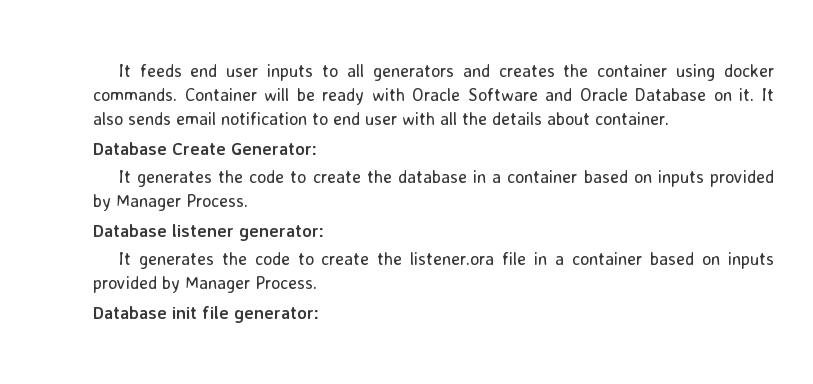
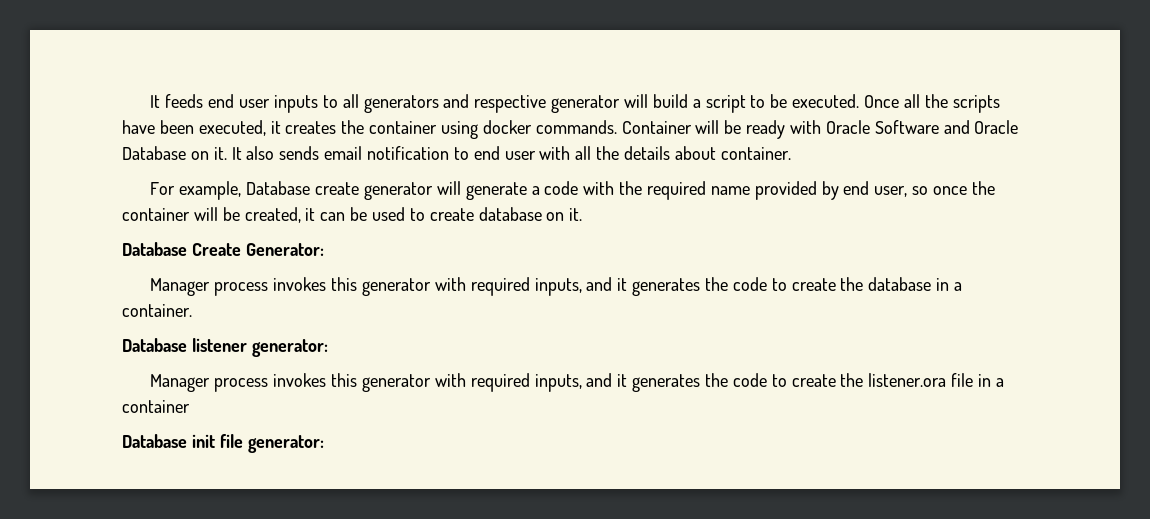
(490, 70) none -> [474,94,1000,113] [122,120,281,136] respective generator will build a script to be executed. Once all the scripts have been executed, it
[93,142,317,155] [118,170,131,183] Database Create Generator: // It -> [150,181,995,200] [122,207,583,223] [122,242,324,256] [150,277,628,296] For example, Database create generator will generate a code with the required name provided by end user, so once the container will be created, it can be used to create database on it. // Database Create Generator: // Manager process invokes this generator with required inputs, and it
[507,170,775,187] [93,194,248,211] [93,224,324,241] [118,252,131,265] container based on inputs provided by Manager Process. // Database listener generator: // It -> [122,304,192,317] [122,338,328,357] [150,373,628,392] container. // Database listener generator: // Manager process invokes this generator with required inputs, and it
[650,252,774,269] [93,276,317,293] based on inputs provided by Manager Process. -> (190, 406) none

